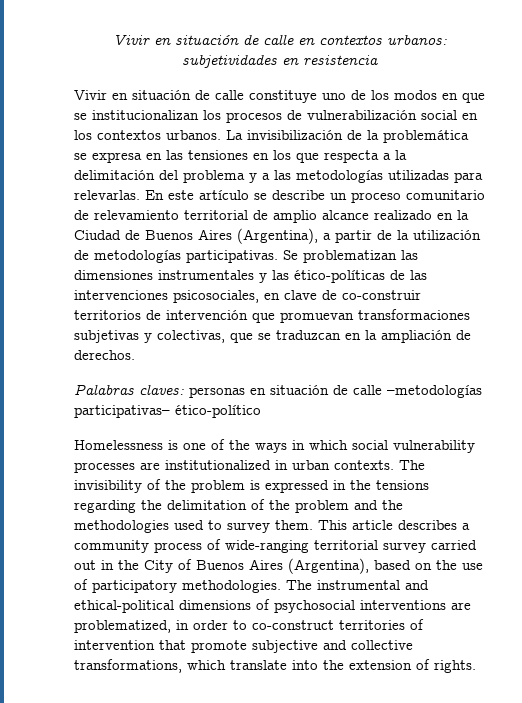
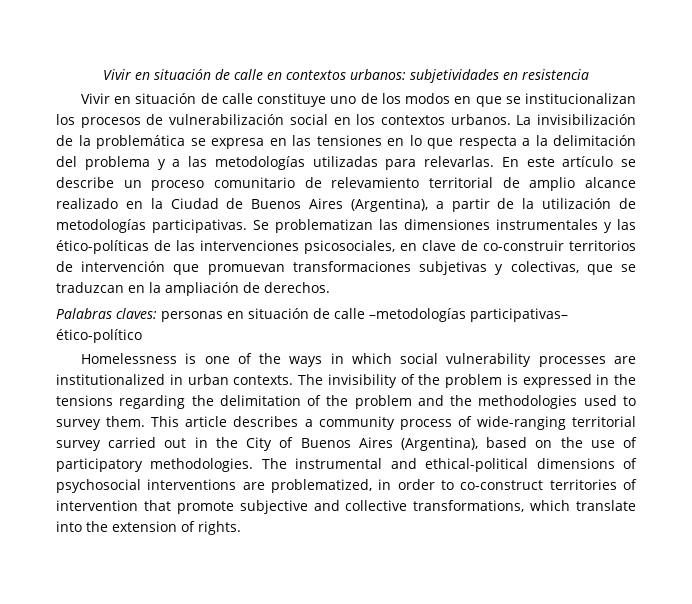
[273,150,291,160] los -> [409,135,422,146] lo

